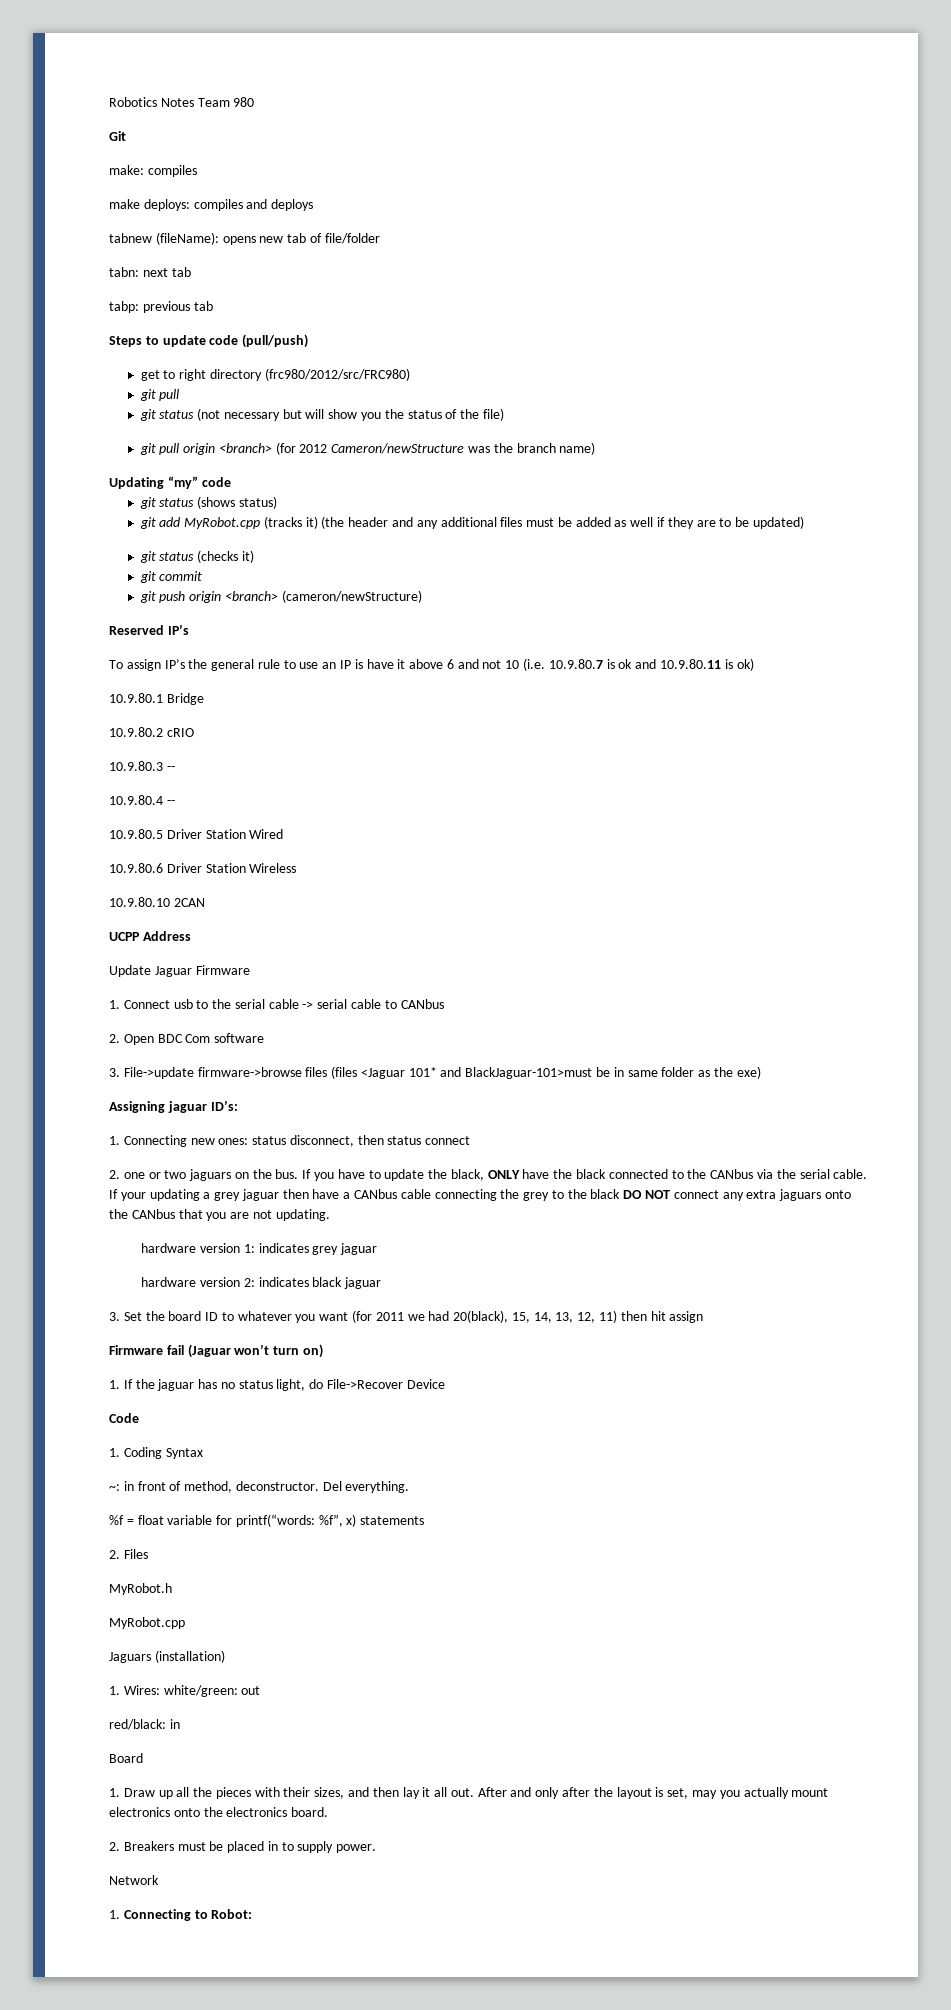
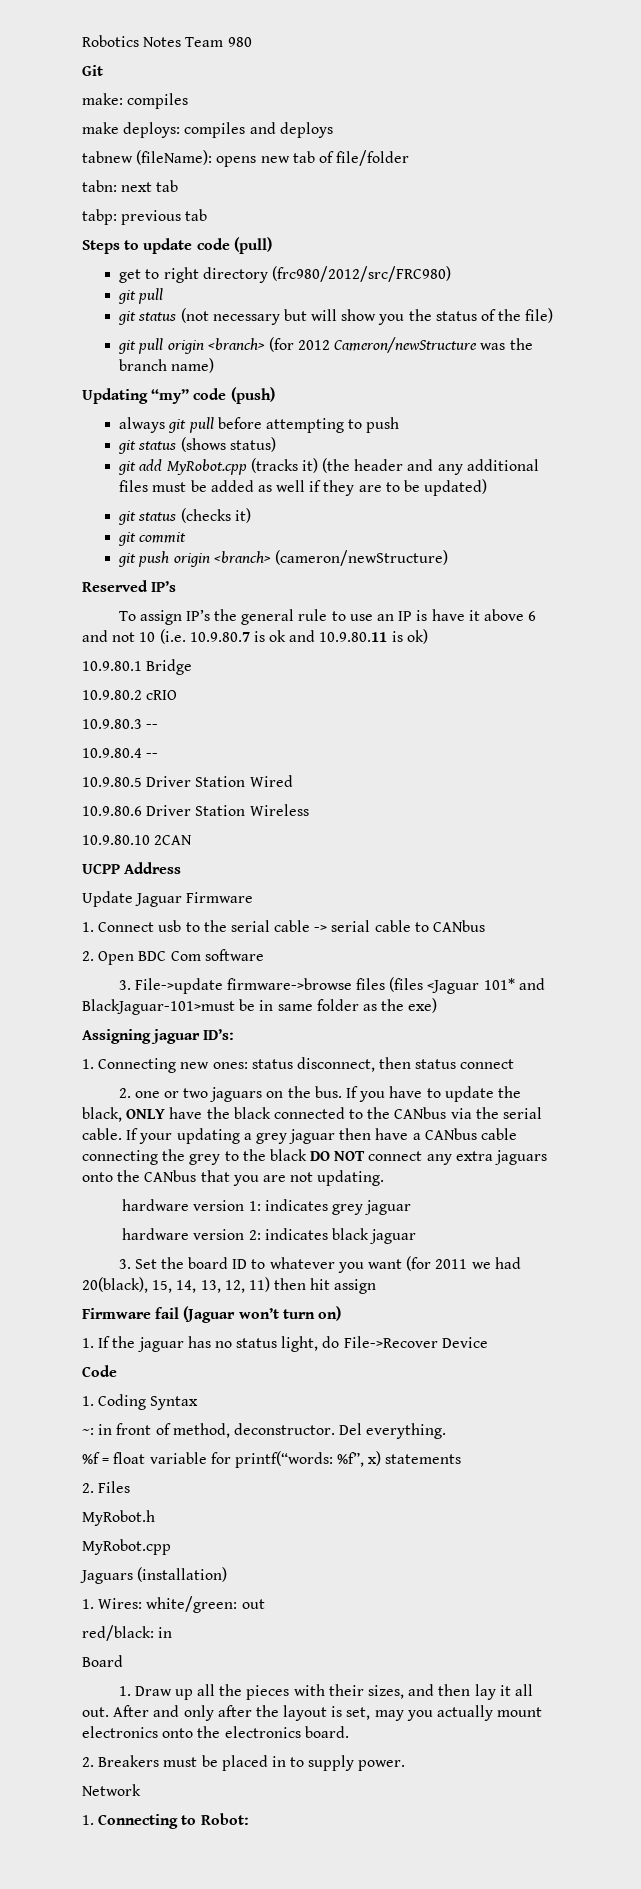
[242,334,309,348] (pull/push) -> [233,237,272,254] (pull)
(231, 482) none -> [230,387,275,404] [119,417,400,433] (push) // always git pull before attempting to push

